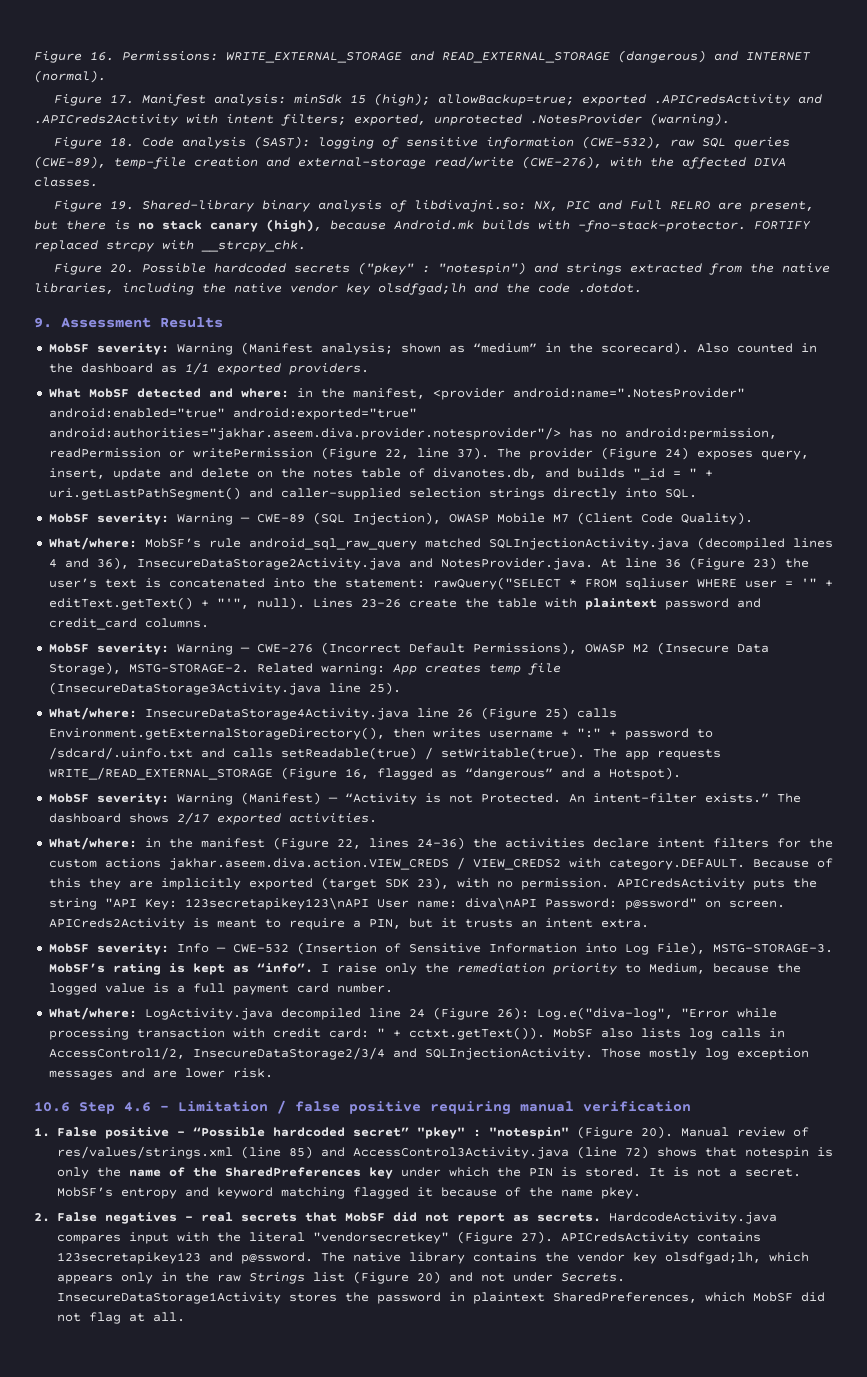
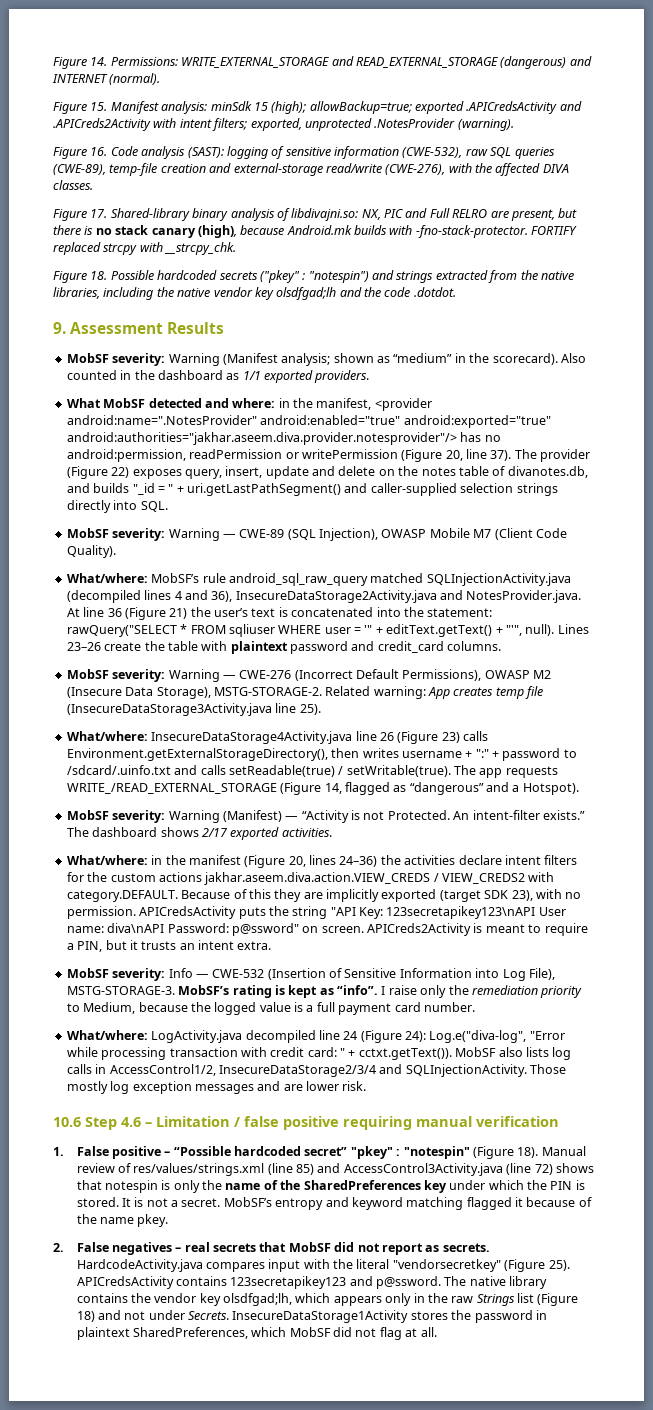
[34,51,114,63] Figure 16. -> [53,57,108,69] Figure 14.
[109,94,134,104] 17. -> [90,102,108,111] 15.
[109,137,134,147] 18. -> [90,147,108,156] 16.
[109,200,134,210] 19. -> [90,209,108,218] 17.
[109,264,134,273] 20. -> [90,271,108,280] 18.
[384,449,409,459] 22, -> [445,450,463,461] 20,
[664,447,689,460] 24) -> [111,467,130,478] 22)
[752,557,777,570] 23) -> [169,608,188,619] 21)
[544,707,569,720] 25) -> [441,732,460,743] 23)
[344,768,369,779] 16, -> [324,783,342,794] 14,
[336,839,361,849] 22, -> [288,856,306,867] 20,
[496,1007,529,1020] 26): -> [405,1031,426,1042] 24):
[640,1126,673,1139] 20). -> [517,1147,539,1158] 18).
[520,1231,553,1244] 27). -> [548,1260,570,1271] 25).
[416,1271,441,1284] 20) -> [76,1311,95,1322] 18)

